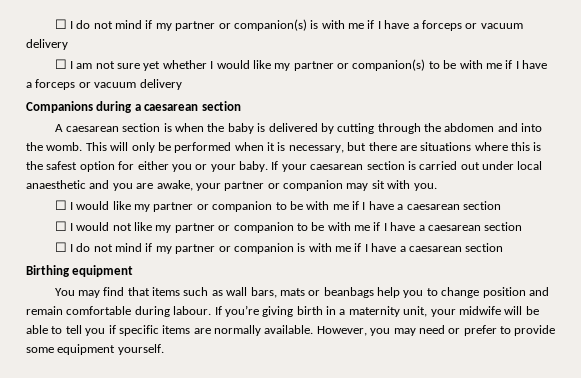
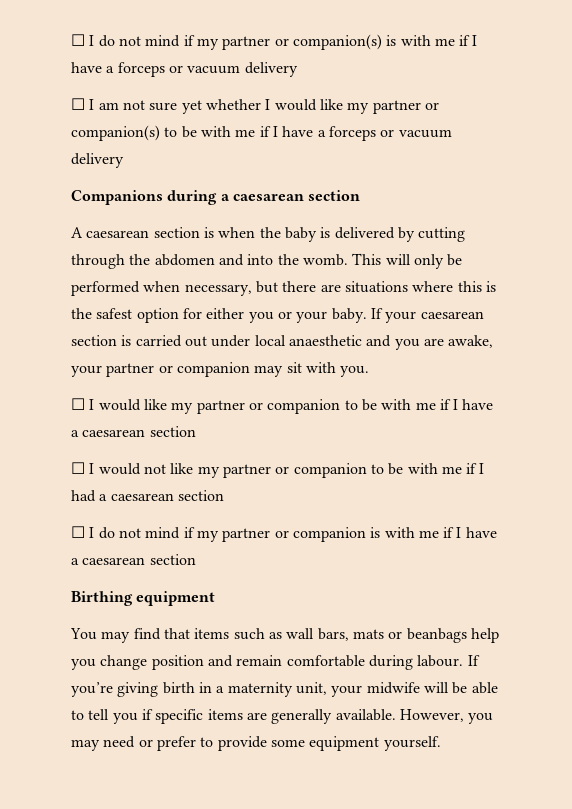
[267,142,286,151] it is -> (181, 286) none
[390,222,416,231] have -> [71,490,96,502] had
[426,288,438,296] to -> (96, 664) none
[214,325,261,336] normally -> [271,709,333,724] generally

